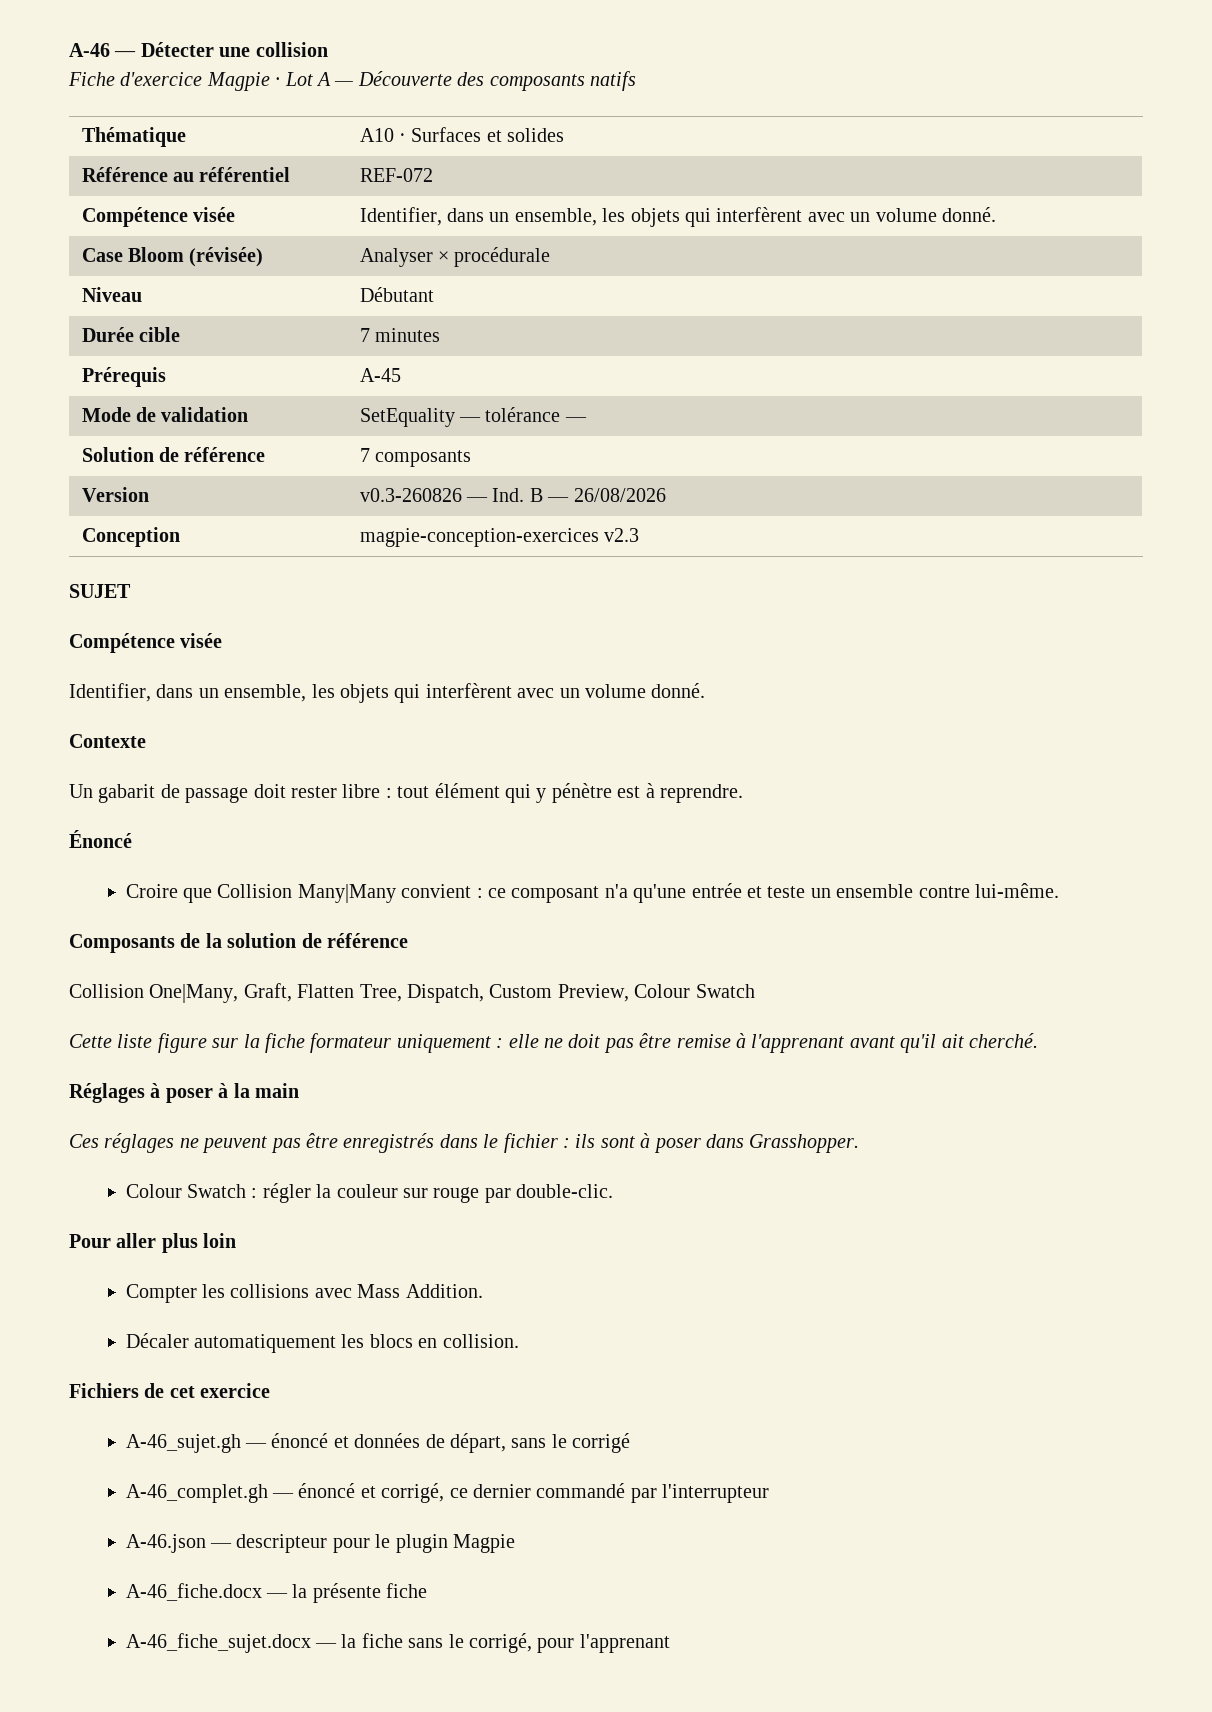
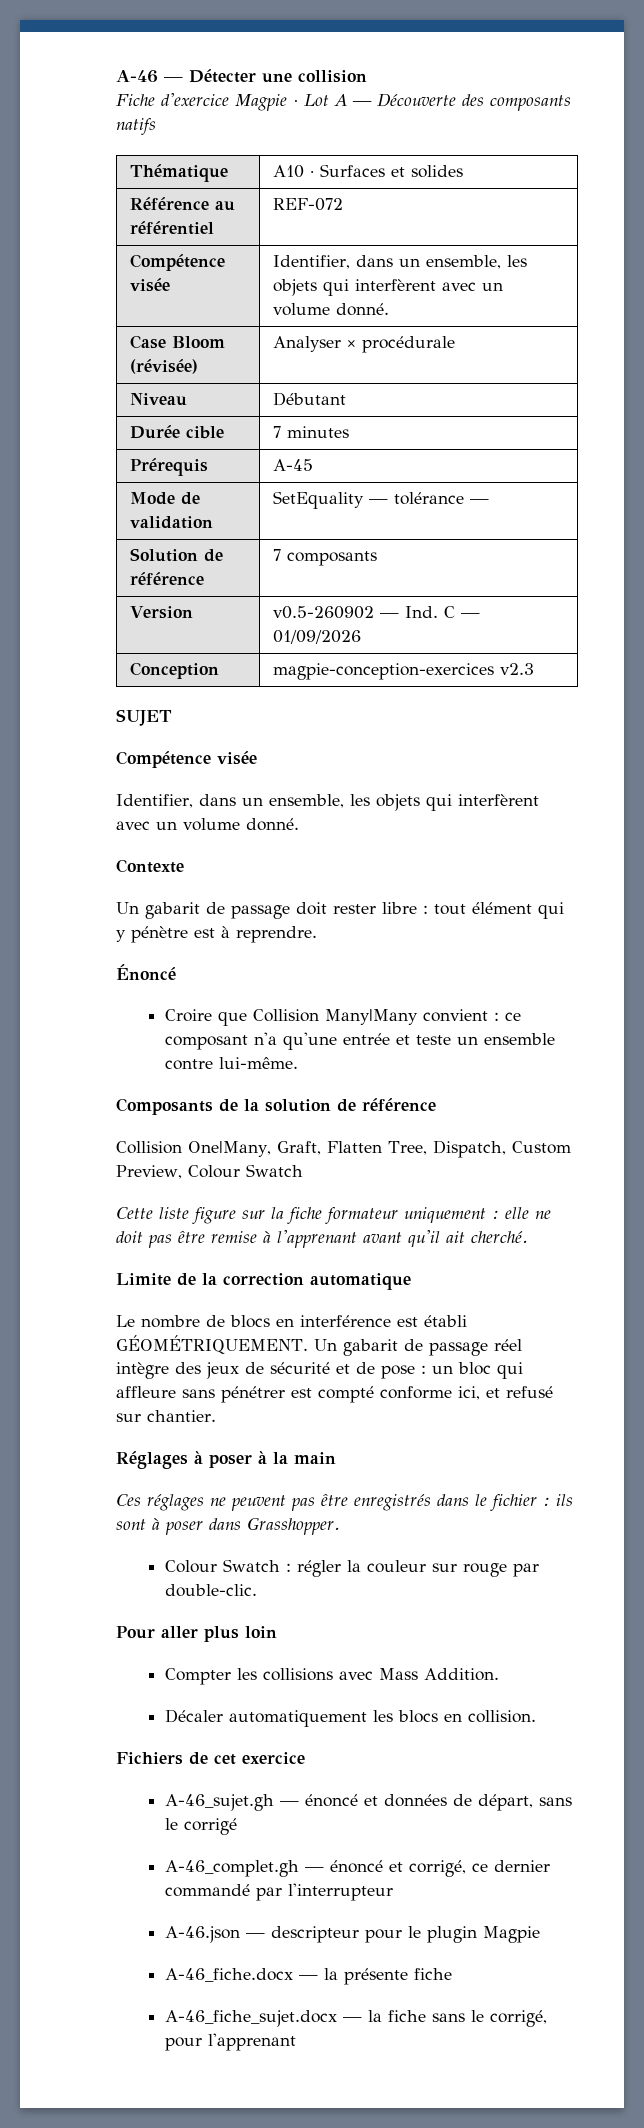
[359,488,462,502] v0.3-260826 -> [272,606,374,619] v0.5-260902
[529,488,666,502] B — 26/08/2026 -> [443,606,480,618] [272,630,361,644] C — 01/09/2026
(1038, 1040) none -> [116,1273,411,1290] [116,1315,467,1328] [116,1335,522,1356] [116,1362,523,1379] [116,1386,553,1403] [116,1410,216,1422] // Limite de la correction automatique // Le nombre de blocs en interférence est établi GÉOMÉTRIQUEMENT. Un gabarit de passage réel intègre des jeux de sécurité et de pose : un bloc qui affleure sans pénétrer est compté conforme ici, et refusé sur chantier.

